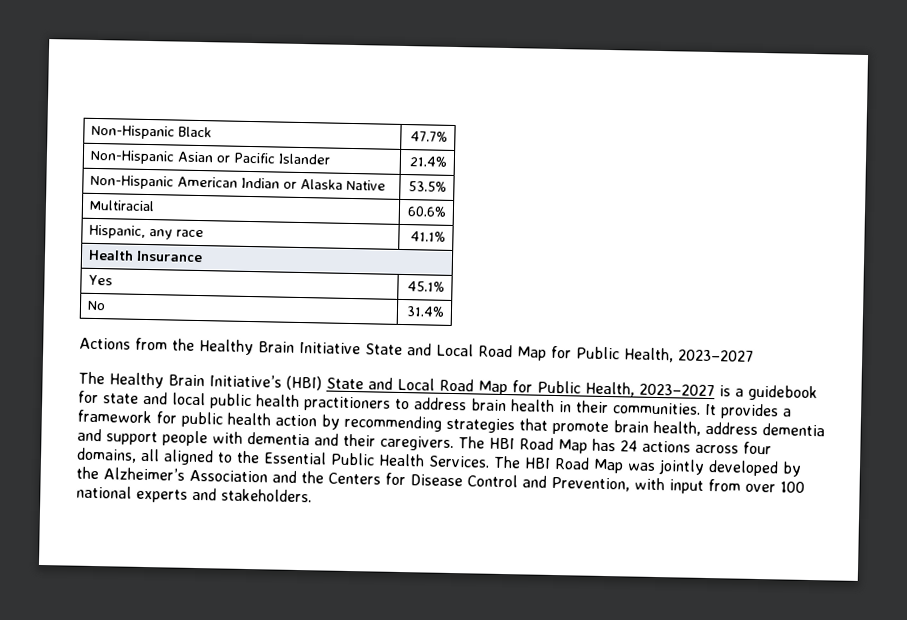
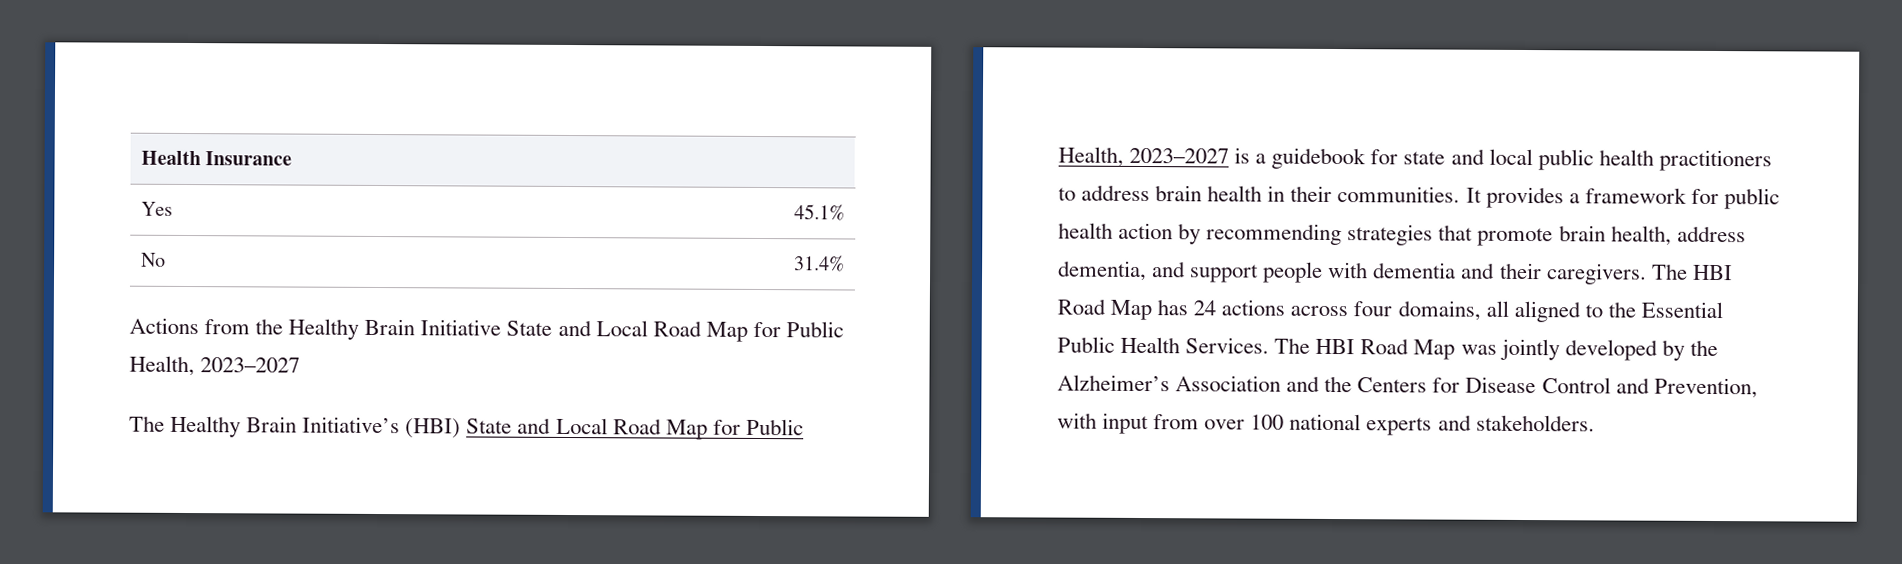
[90,124,212,140] [410,131,449,142] [89,149,331,165] [409,156,448,167] [89,174,386,191] [408,181,448,192] [88,199,155,212] [407,206,448,217] [88,224,204,240] [410,231,447,242] Non-Hispanic Black | 47.7% // Non-Hispanic Asian or Pacific Islander | 21.4% // Non-Hispanic American Indian or Alaska Native | 53.5% // Multiracial | 60.6% // Hispanic, any race | 41.1% // -> (140, 158) none
[762,423,825,437] dementia -> [1058,260,1147,282] dementia,

